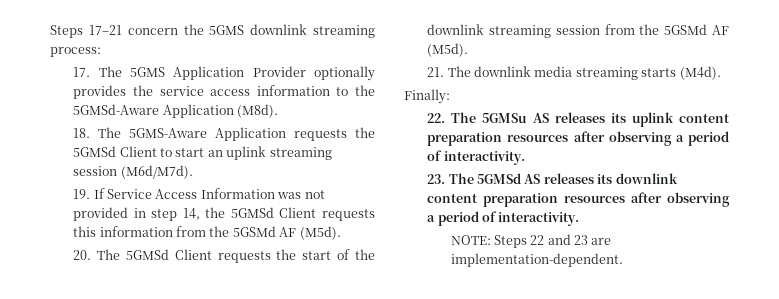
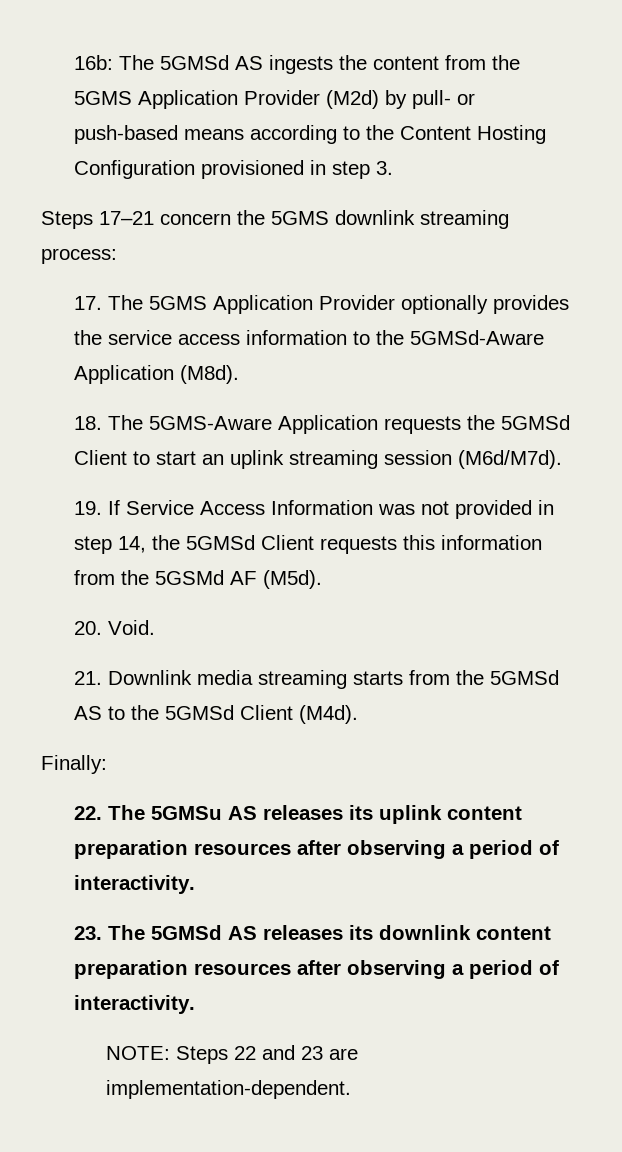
(50, 31) none -> [73,55,520,74] [73,90,475,109] [73,125,546,144] [73,160,393,179] 16b: The 5GMSd AS ingests the content from the 5GMS Application Provider (M2d) by pull- or push-based means according to the Content Hosting Configuration provisioned in step 3. //
[97,249,375,263] [427,24,729,38] [427,43,469,57] The 5GMSd Client requests the start of the downlink streaming session from the 5GSMd AF (M5d). -> [107,620,155,635] Void.
[447,66,532,77] The downlink -> [107,670,192,685] Downlink
(677, 72) none -> [408,670,559,685] [73,705,293,720] from the 5GMSd AS to the 5GMSd Client

